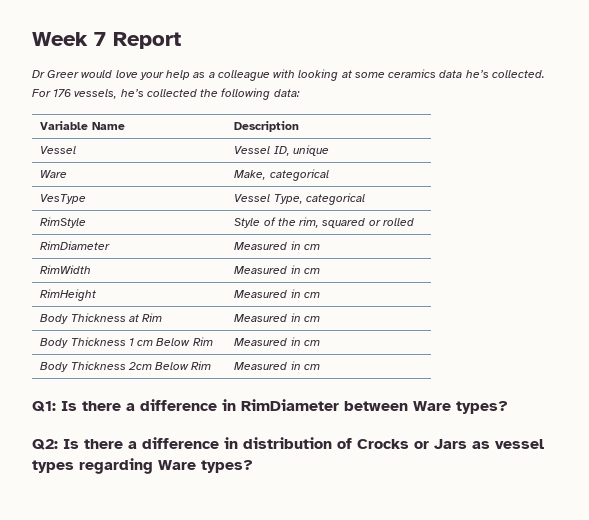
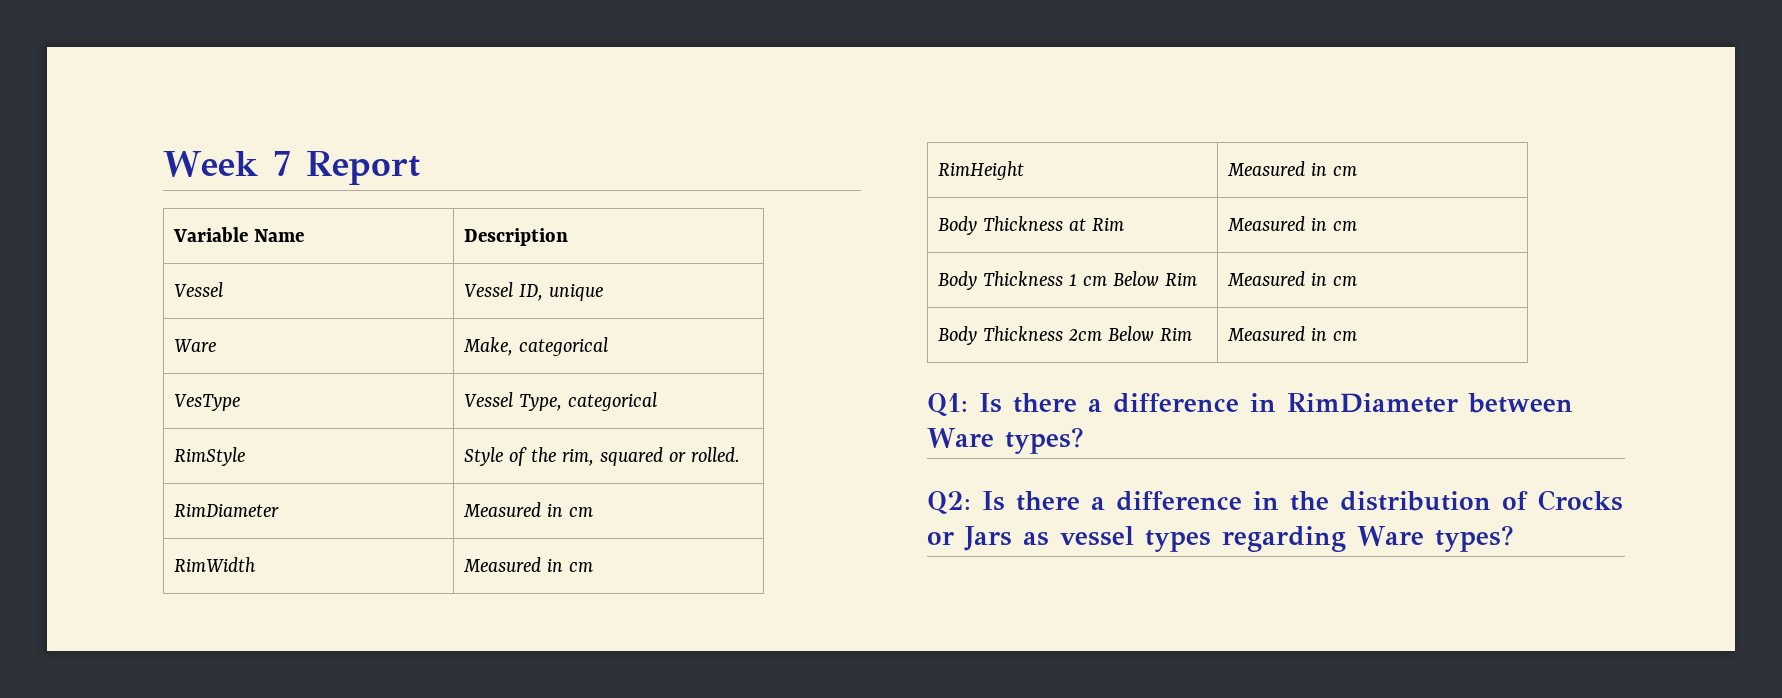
[32,69,545,81] [32,88,300,100] // Dr Greer would love your help as a colleague with looking at some ceramics data he’s collected. For 176 vessels, he’s collected the following data: -> (420, 168) none
[382,218,414,226] rolled -> [690,447,740,462] rolled.
(238, 443) none -> [1290,491,1329,511] the

